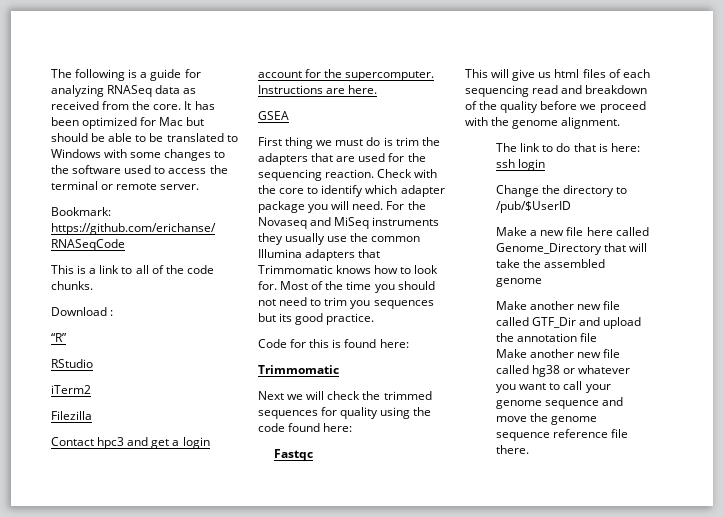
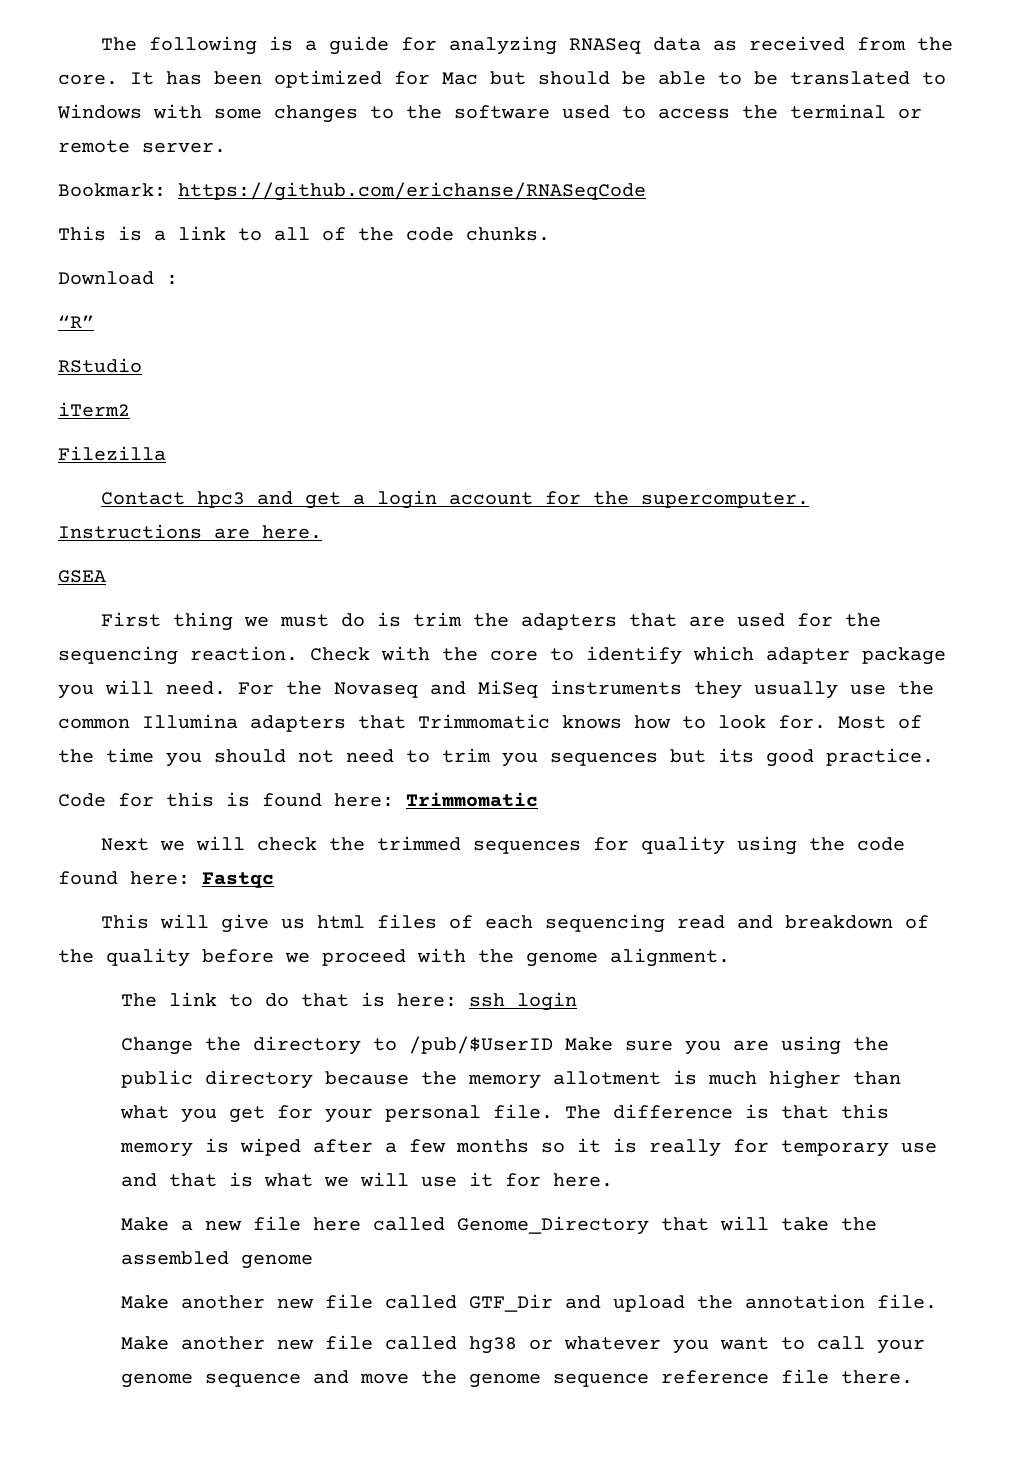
(409, 343) // -> (394, 800) none
(353, 427) // -> (190, 878) none
(572, 207) none -> [565,1036,890,1055] [121,1070,902,1089] [120,1104,890,1123] [120,1138,938,1157] [121,1172,614,1187] Make sure you are using the public directory because the memory allotment is much higher than what you get for your personal file. The difference is that this memory is wiped after a few months so it is really for temporary use and that is what we will use it for here.
[580,333,598,342] file -> [877,1294,938,1309] file.

